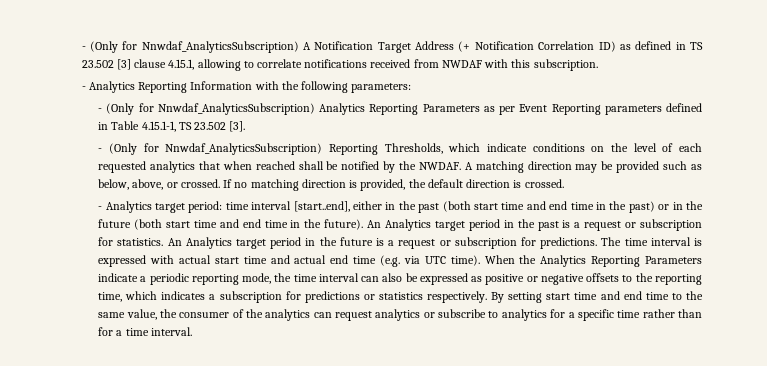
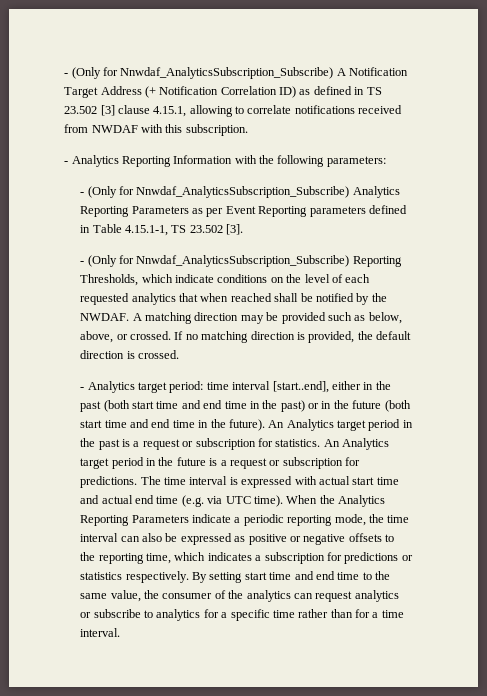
[81,41,299,53] - (Only for Nnwdaf_AnalyticsSubscription) -> [64,67,334,79] - (Only for Nnwdaf_AnalyticsSubscription_Subscribe)
[157,103,315,115] Nnwdaf_AnalyticsSubscription) -> [136,186,350,198] Nnwdaf_AnalyticsSubscription_Subscribe)
[165,143,323,155] Nnwdaf_AnalyticsSubscription) -> [136,255,350,267] Nnwdaf_AnalyticsSubscription_Subscribe)

